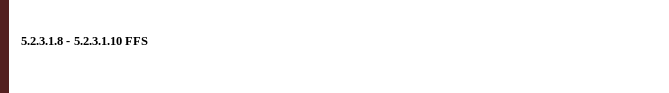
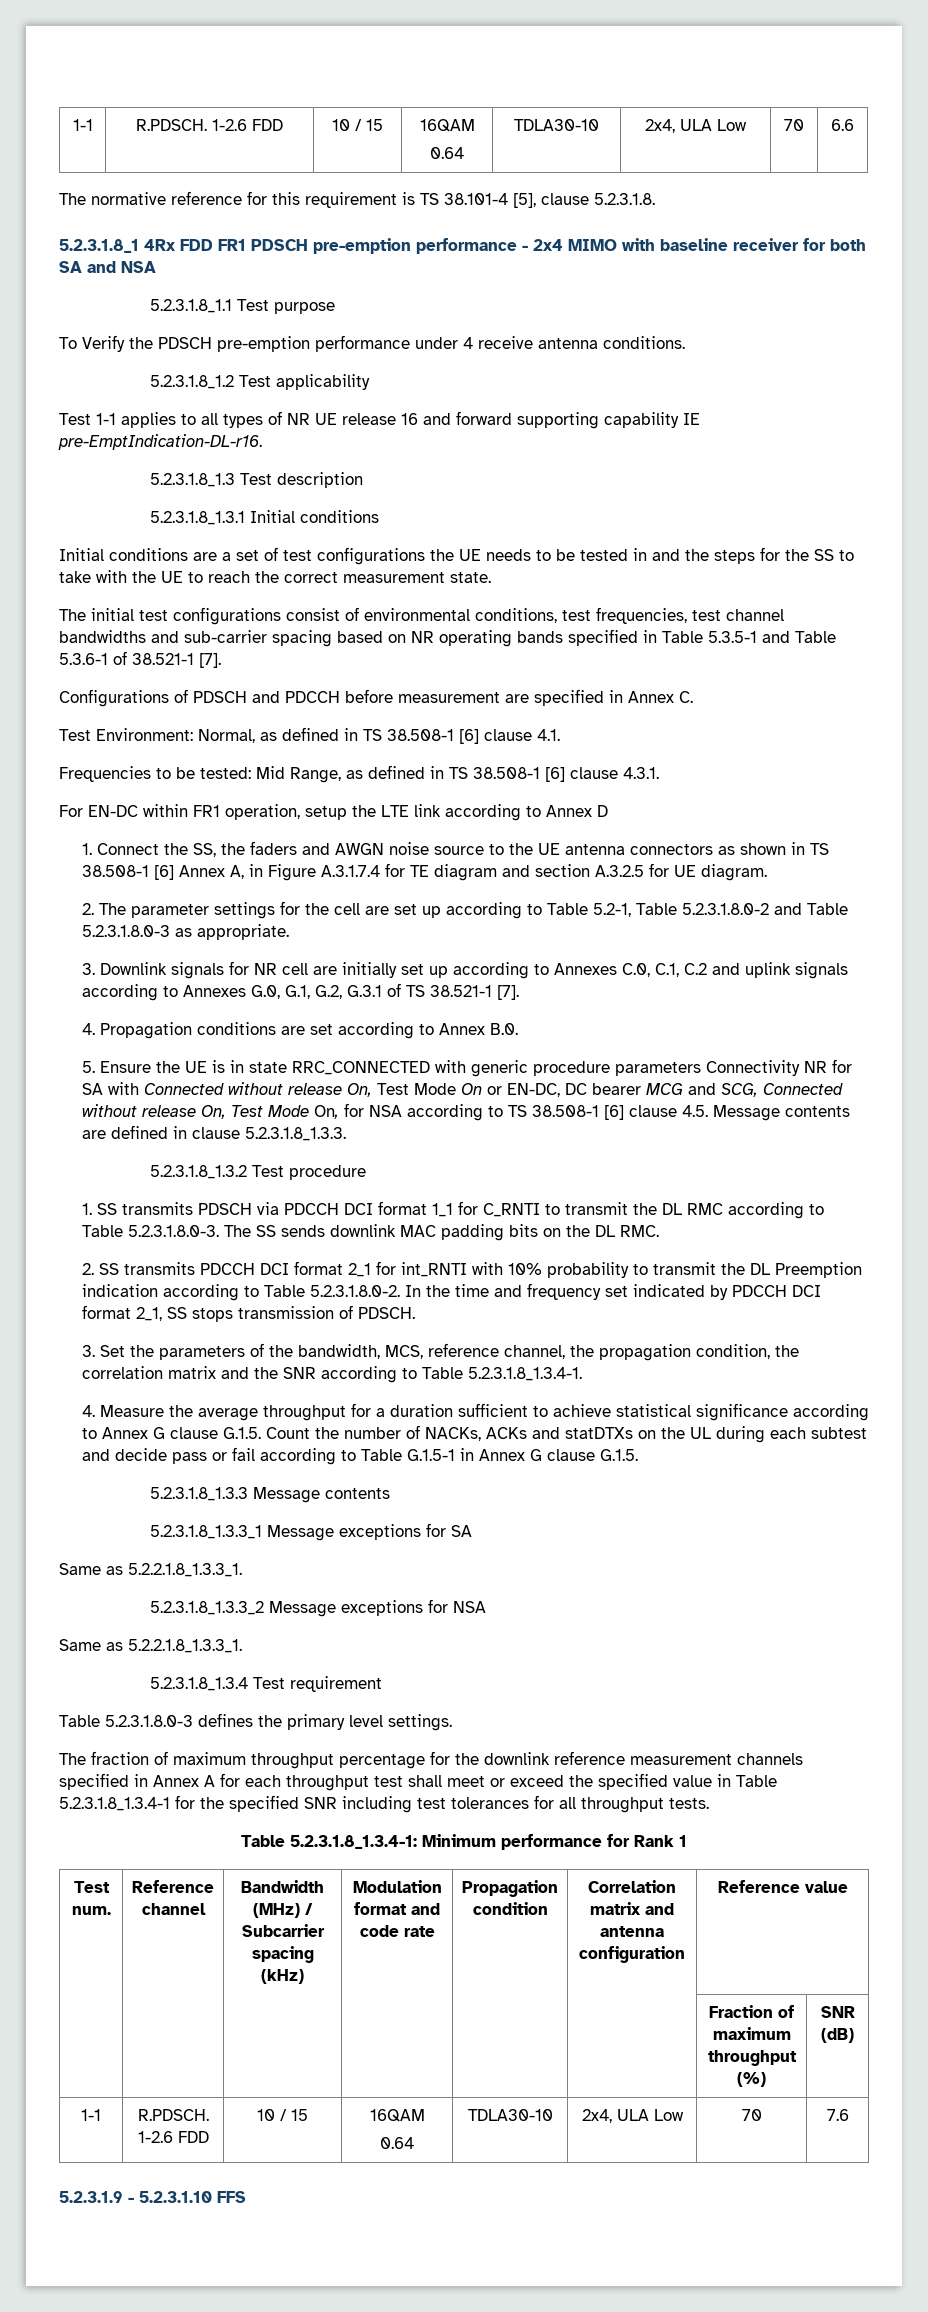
[21,37,63,45] 5.2.3.1.8 -> [72,119,93,131] [136,119,283,131] [332,119,383,131] [419,119,475,132] [430,147,464,159] [514,119,599,131] [645,119,747,133] [784,119,804,131] [831,119,854,131] [59,191,655,208] [59,238,866,254] [59,261,156,273] [150,299,336,314] [59,335,685,352] [150,374,371,390] [59,411,700,429] [58,434,262,450] [150,472,364,488] [150,510,380,525] [59,547,854,565] [59,570,491,583] [59,607,784,625] [59,629,836,647] [59,651,221,668] [59,689,693,707] [59,727,560,744] [59,765,659,783] [59,804,608,821] [81,841,829,857] [81,863,767,881] [81,901,848,919] [81,924,289,940] [81,961,848,979] [81,983,519,1001] [81,1022,518,1039] [81,1059,852,1077] [81,1082,843,1097] [81,1103,850,1121] [81,1125,346,1141] [150,1165,367,1180] [81,1201,824,1219] [81,1224,659,1241] [81,1261,862,1278] [81,1283,821,1301] [81,1305,415,1322] [81,1343,799,1361] [81,1366,582,1383] [81,1403,869,1421] [81,1425,867,1443] [81,1447,638,1465] [150,1487,391,1503] [150,1523,473,1541] [59,1563,242,1577] [150,1599,487,1617] [59,1639,242,1653] [150,1676,383,1692] [59,1713,452,1731] [59,1751,803,1769] [59,1773,777,1791] [59,1795,709,1813] [241,1834,687,1850] [73,1881,110,1893] [71,1906,111,1915] [132,1880,214,1893] [141,1903,206,1915] [240,1880,324,1893] [252,1903,313,1918] [241,1924,325,1937] [251,1946,314,1963] [261,1969,304,1984] [352,1880,442,1893] [354,1902,440,1915] [359,1925,435,1937] [462,1880,558,1897] [472,1902,548,1915] [588,1880,676,1893] [590,1902,674,1915] [600,1926,664,1937] [579,1946,685,1963] [717,1880,848,1893] [709,2005,794,2018] [712,2027,791,2040] [707,2050,797,2066] [737,2072,766,2087] [820,2006,855,2018] [821,2028,854,2043] [81,2109,101,2121] [137,2109,209,2121] [137,2131,209,2143] [257,2109,308,2121] [369,2109,425,2122] [380,2137,414,2149] [467,2109,553,2121] [581,2109,684,2123] [741,2109,762,2121] [826,2109,849,2121] [59,2191,123,2203] 1-1 | R.PDSCH. 1-2.6 FDD | 10 / 15 | 16QAM // 0.64 | TDLA30-10 | 2x4, ULA Low | 70 | 6.6 // The normative reference for this requirement is TS 38.101-4 [5], clause 5.2.3.1.8. // 5.2.3.1.8_1 4Rx FDD FR1 PDSCH pre-emption performance - 2x4 MIMO with baseline receiver for both SA and NSA // 5.2.3.1.8_1.1 Test purpose // To Verify the PDSCH pre-emption performance under 4 receive antenna conditions. // 5.2.3.1.8_1.2 Test applicability // Test 1-1 applies to all types of NR UE release 16 and forward supporting capability IE pre-EmptIndication-DL-r16. // 5.2.3.1.8_1.3 Test description // 5.2.3.1.8_1.3.1 Initial conditions // Initial conditions are a set of test configurations the UE needs to be tested in and the steps for the SS to take with the UE to reach the correct measurement state. // The initial test configurations consist of environmental conditions, test frequencies, test channel bandwidths and sub-carrier spacing based on NR operating bands specified in Table 5.3.5-1 and Table 5.3.6-1 of 38.521-1 [7]. // Configurations of PDSCH and PDCCH before measurement are specified in Annex C. // Test Environment: Normal, as defined in TS 38.508-1 [6] clause 4.1. // Frequencies to be tested: Mid Range, as defined in TS 38.508-1 [6] clause 4.3.1. // For EN-DC within FR1 operation, setup the LTE link according to Annex D // 1. Connect the SS, the faders and AWGN noise source to the UE antenna connectors as shown in TS 38.508-1 [6] Annex A, in Figure A.3.1.7.4 for TE diagram and section A.3.2.5 for UE diagram. // 2. The parameter settings for the cell are set up according to Table 5.2-1, Table 5.2.3.1.8.0-2 and Table 5.2.3.1.8.0-3 as appropriate. // 3. Downlink signals for NR cell are initially set up according to Annexes C.0, C.1, C.2 and uplink signals according to Annexes G.0, G.1, G.2, G.3.1 of TS 38.521-1 [7]. // 4. Propagation conditions are set according to Annex B.0. // 5. Ensure the UE is in state RRC_CONNECTED with generic procedure parameters Connectivity NR for SA with Connected without release On, Test Mode On or EN-DC, DC bearer MCG and SCG, Connected without release On, Test Mode On, for NSA according to TS 38.508-1 [6] clause 4.5. Message contents are defined in clause 5.2.3.1.8_1.3.3. // 5.2.3.1.8_1.3.2 Test procedure // 1. SS transmits PDSCH via PDCCH DCI format 1_1 for C_RNTI to transmit the DL RMC according to Table 5.2.3.1.8.0-3. The SS sends downlink MAC padding bits on the DL RMC. // 2. SS transmits PDCCH DCI format 2_1 for int_RNTI with 10% probability to transmit the DL Preemption indication according to Table 5.2.3.1.8.0-2. In the time and frequency set indicated by PDCCH DCI format 2_1, SS stops transmission of PDSCH. // 3. Set the parameters of the bandwidth, MCS, reference channel, the propagation condition, the correlation matrix and the SNR according to Table 5.2.3.1.8_1.3.4-1. // 4. Measure the average throughput for a duration sufficient to achieve statistical significance according to Annex G clause G.1.5. Count the number of NACKs, ACKs and statDTXs on the UL during each subtest and decide pass or fail according to Table G.1.5-1 in Annex G clause G.1.5. // 5.2.3.1.8_1.3.3 Message contents // 5.2.3.1.8_1.3.3_1 Message exceptions for SA // Same as 5.2.2.1.8_1.3.3_1. // 5.2.3.1.8_1.3.3_2 Message exceptions for NSA // Same as 5.2.2.1.8_1.3.3_1. // 5.2.3.1.8_1.3.4 Test requirement // Table 5.2.3.1.8.0-3 defines the primary level settings. // The fraction of maximum throughput percentage for the downlink reference measurement channels specified in Annex A for each throughput test shall meet or exceed the specified value in Table 5.2.3.1.8_1.3.4-1 for the specified SNR including test tolerances for all throughput tests. // Table 5.2.3.1.8_1.3.4-1: Minimum performance for Rank 1 // Test num. | Reference channel | Bandwidth (MHz) / Subcarrier spacing (kHz) | Modulation format and code rate | Propagation condition | Correlation matrix and antenna configuration | Reference value // | | | | | | Fraction of maximum throughput (%) | SNR (dB) // 1-1 | R.PDSCH. 1-2.6 FDD | 10 / 15 | 16QAM // 0.64 | TDLA30-10 | 2x4, ULA Low | 70 | 7.6 // 5.2.3.1.9

